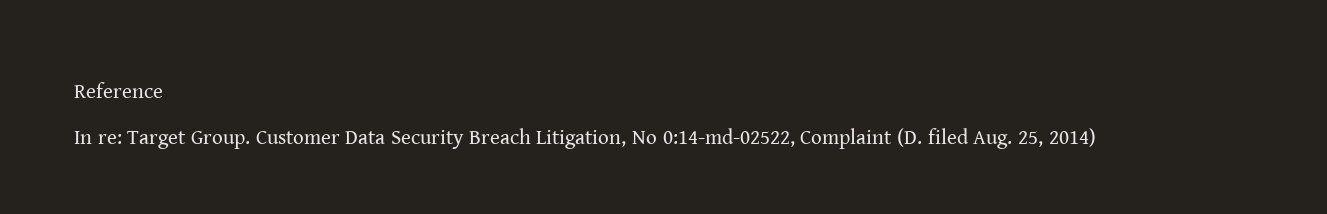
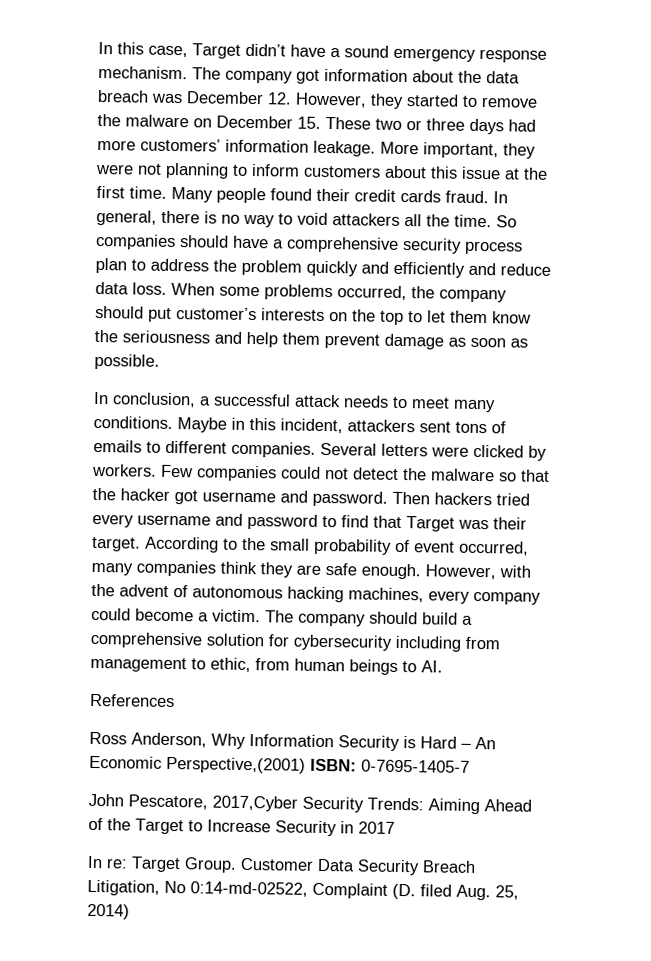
[74,82,163,98] Reference -> [98,41,547,63] [98,65,520,84] [97,89,538,109] [97,113,536,135] [97,138,536,159] [95,162,548,180] [96,185,508,204] [96,209,517,228] [96,233,523,255] [95,257,551,278] [95,281,507,303] [95,305,531,326] [94,329,528,350] [94,353,160,370] [93,391,496,413] [93,415,506,434] [93,439,547,461] [92,463,550,482] [92,487,530,507] [92,513,527,532] [92,536,529,556] [91,560,531,580] [91,583,541,605] [91,607,473,627] [90,631,500,652] [90,656,443,675] [90,693,175,708] [89,731,496,751] [89,755,470,774] [88,793,532,815] [88,817,395,837] In this case, Target didn’t have a sound emergency response mechanism. The company got information about the data breach was December 12. However, they started to remove the malware on December 15. These two or three days had more customers’ information leakage. More important, they were not planning to inform customers about this issue at the first time. Many people found their credit cards fraud. In general, there is no way to void attackers all the time. So companies should have a comprehensive security process plan to address the problem quickly and efficiently and reduce data loss. When some problems occurred, the company should put customer’s interests on the top to let them know the seriousness and help them prevent damage as soon as possible. // In conclusion, a successful attack needs to meet many conditions. Maybe in this incident, attackers sent tons of emails to different companies. Several letters were clicked by workers. Few companies could not detect the malware so that the hacker got username and password. Then hackers tried every username and password to find that Target was their target. According to the small probability of event occurred, many companies think they are safe enough. However, with the advent of autonomous hacking machines, every company could become a victim. The company should build a comprehensive solution for cybersecurity including from management to ethic, from human beings to AI. // References // Ross Anderson, Why Information Security is Hard – An Economic Perspective,(2001) ISBN: 0-7695-1405-7 // John Pescatore, 2017,Cyber Security Trends: Aiming Ahead of the Target to Increase Security in 2017

